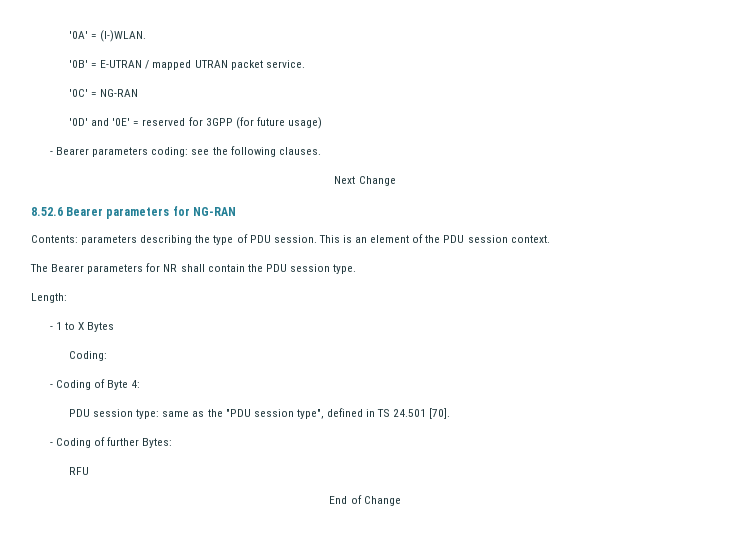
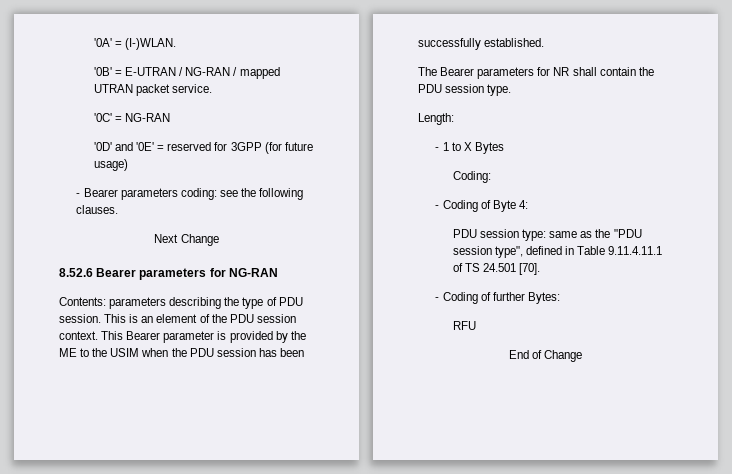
(150, 64) none -> [185,67,238,76] NG-RAN /
(550, 239) none -> [101,331,306,343] [59,348,304,357] [418,38,545,50] This Bearer parameter is provided by the ME to the USIM when the PDU session has been successfully established.
(376, 413) none -> [577,246,663,255] [452,263,463,272] Table 9.11.4.11.1 of

